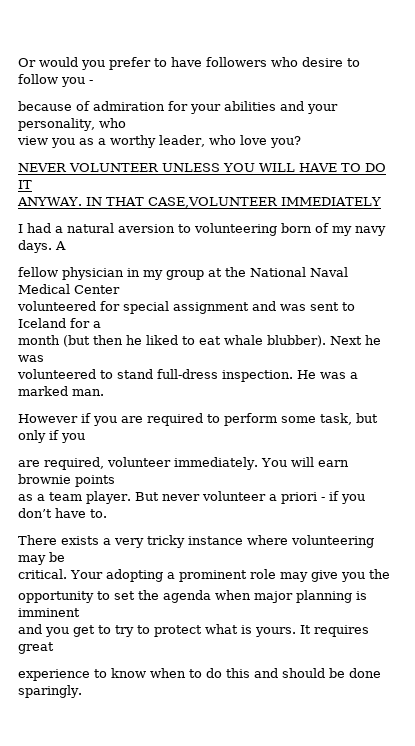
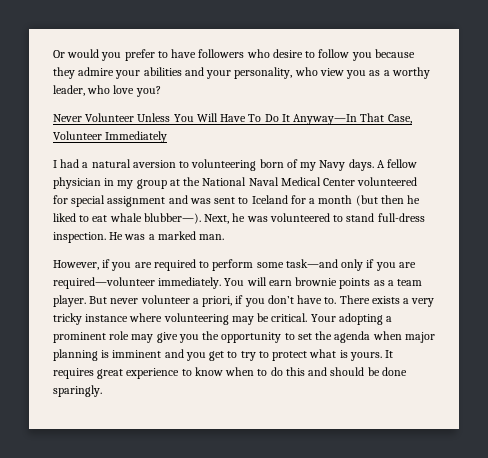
[89,80,93,84] [18,101,188,111] - // because of admiration for -> [374,49,415,58] [53,67,115,79] because they admire
(126, 123) // -> (318, 71) none
[18,163,386,172] [18,180,32,189] [17,197,381,208] NEVER VOLUNTEER UNLESS YOU WILL HAVE TO DO IT // ANYWAY. IN THAT CASE,VOLUNTEER IMMEDIATELY -> [53,113,412,125] [53,131,168,143] Never Volunteer Unless You Will Have To Do It Anyway—In That Case, Volunteer Immediately
[355,226,386,236] navy -> [319,160,346,171] Navy
(66, 245) // -> (385, 164) none
(120, 289) // -> (356, 182) none
(101, 324) // -> (316, 201) none
[267,335,362,347] blubber). Next -> [143,213,230,224] blubber—). Next,
(44, 358) // -> (268, 219) none
[18,414,78,423] However -> [53,260,99,270] However,
[320,413,378,425] task, but -> [285,259,338,268] task—and
[18,457,171,470] // are required, volunteer -> [398,262,416,268] [53,277,155,289] are required—volunteer
(115, 481) // -> (371, 283) none
[280,492,325,504] priori - -> [202,296,233,307] priori,
(107, 513) // -> (337, 300) none
(65, 557) // -> (270, 317) none
(390, 574) // -> (220, 335) none
(80, 612) // -> (162, 354) none
(54, 648) // -> (124, 374) none

